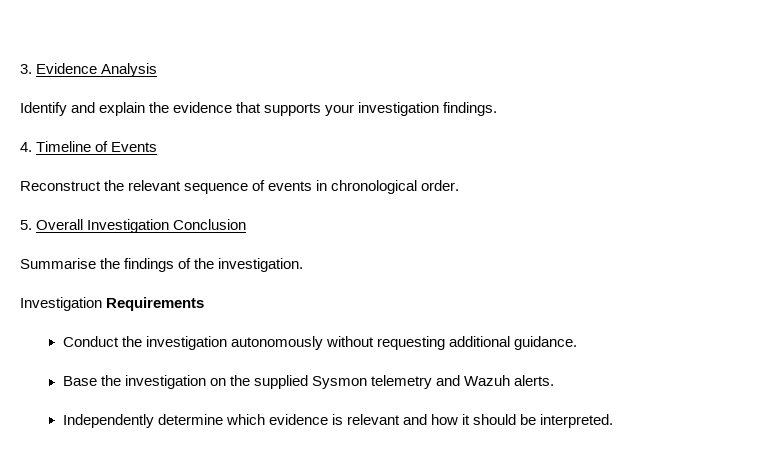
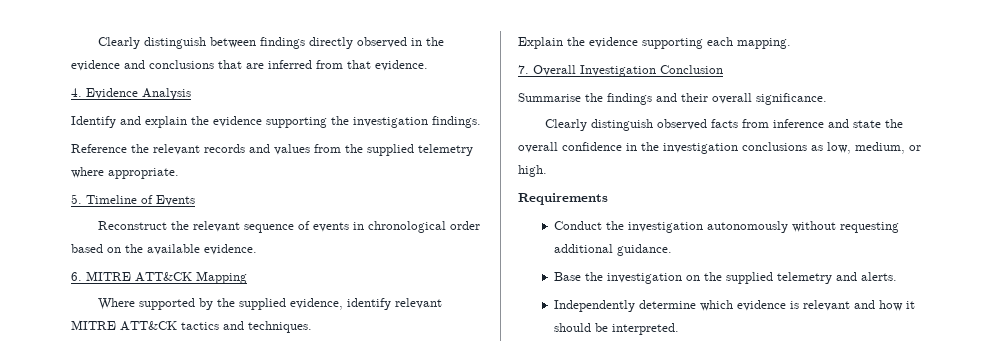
[20,64,32,74] 3. -> [98,37,445,49] [71,60,428,71] [71,88,82,97] Clearly distinguish between findings directly observed in the evidence and conclusions that are inferred from that evidence. // 4.
[236,102,355,116] that supports your -> [266,116,349,128] supporting the
[20,142,32,152] 4. -> [71,144,473,156] [71,167,179,179] [71,194,82,204] Reference the relevant records and values from the supplied telemetry where appropriate. // 5.
[421,180,460,191] [20,220,32,230] order. // 5. -> [450,221,481,230] [71,244,257,255] [71,271,247,284] [98,298,443,310] [71,320,312,333] [518,37,791,49] [518,65,529,74] order based on the available evidence. // 6. MITRE ATT&CK Mapping // Where supported by the supplied evidence, identify relevant MITRE ATT&CK tactics and techniques. // Explain the evidence supporting each mapping. // 7.
[178,258,304,272] [20,297,102,311] of the investigation. // Investigation -> [656,93,827,105] [545,119,904,131] [518,142,921,154] [518,165,547,177] and their overall significance. // Clearly distinguish observed facts from inference and state the overall confidence in the investigation conclusions as low, medium, or high. //
[311,376,367,389] Sysmon -> (773, 278) none
[463,375,510,386] Wazuh -> (857, 276) none

